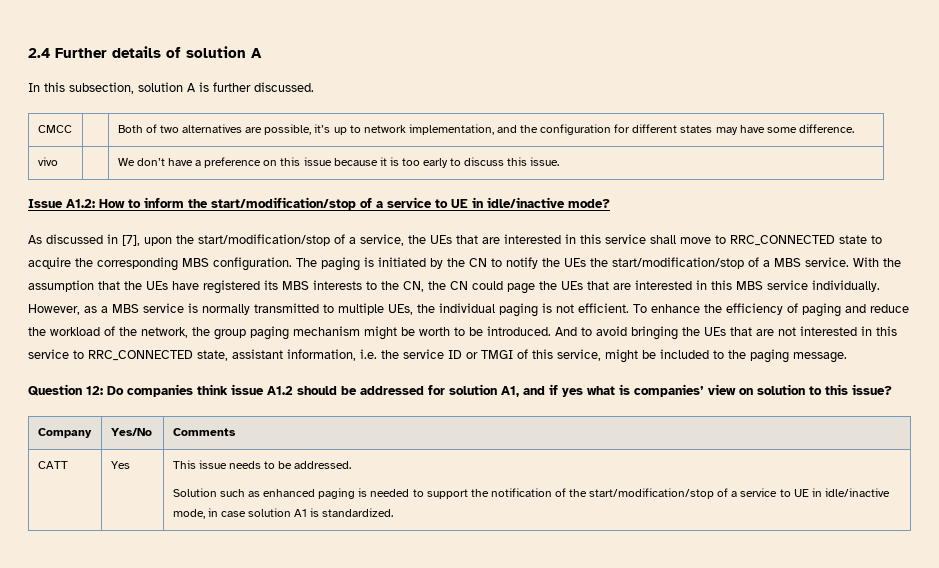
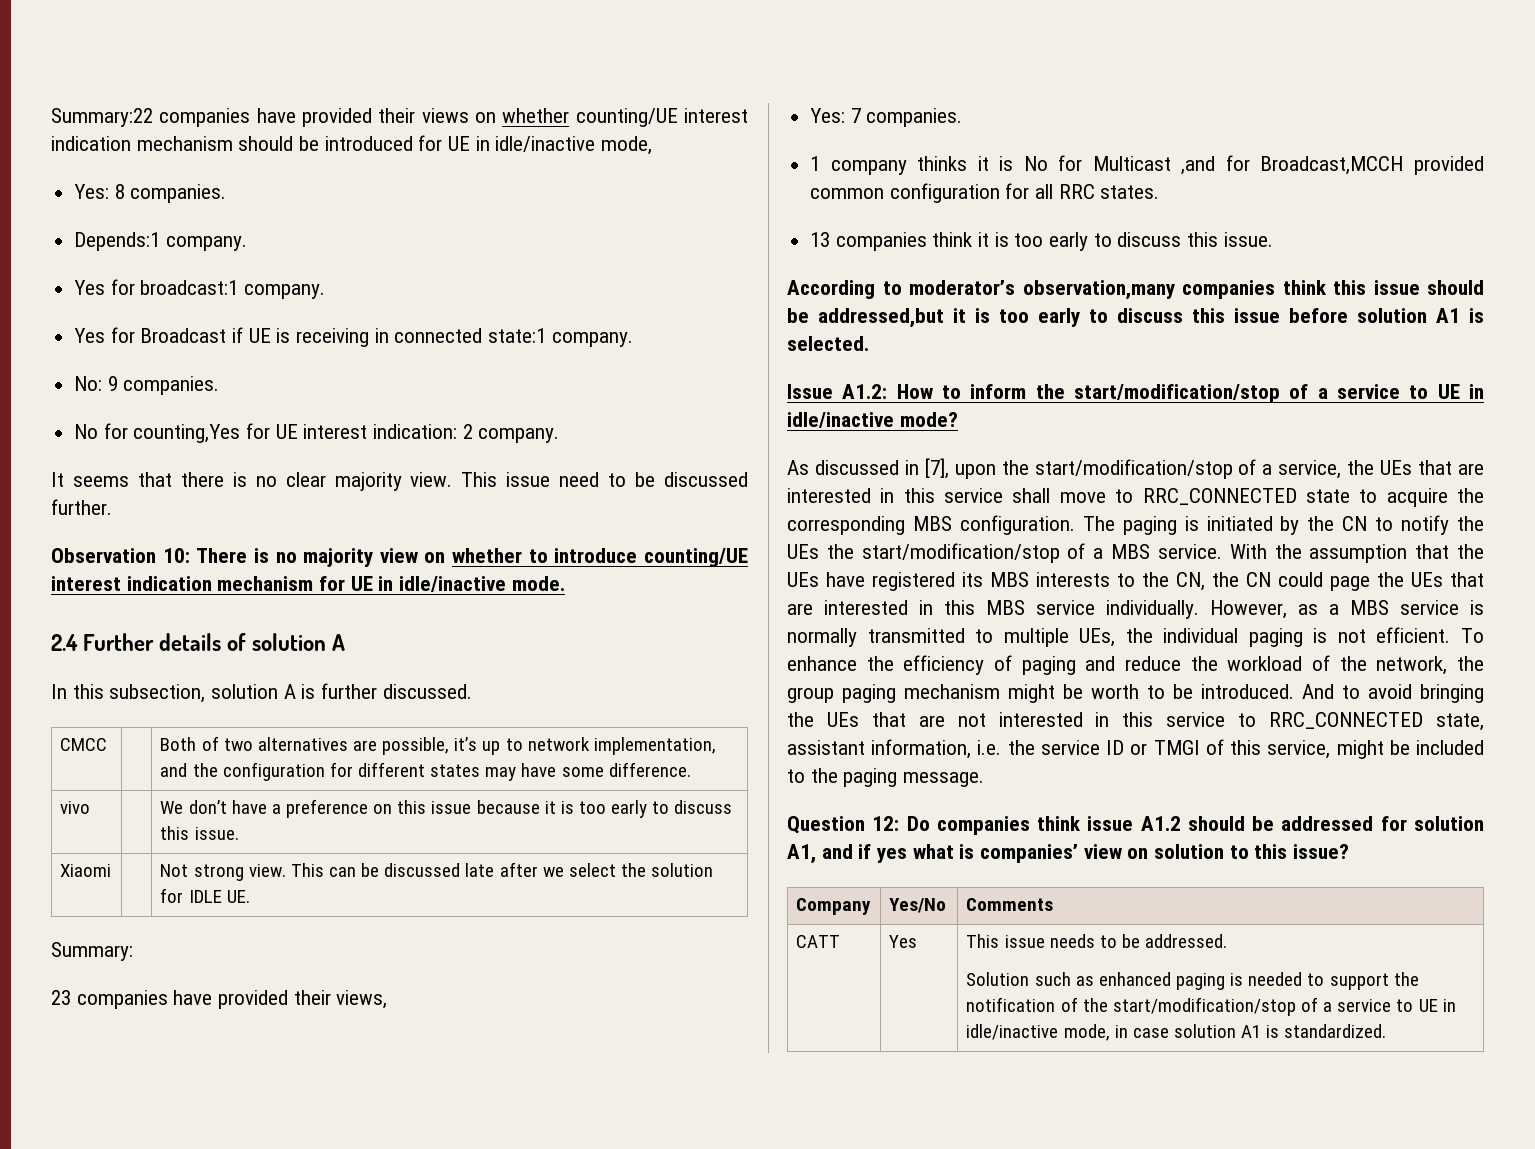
(28, 53) none -> [51,108,748,127] [51,135,653,155] [74,184,227,203] [74,232,247,251] [74,279,326,299] [74,327,633,347] [74,376,220,395] [74,423,560,443] [51,472,749,491] [51,499,112,515] [51,548,748,567] [51,576,565,592] Summary:22 companies have provided their views on whether counting/UE interest indication mechanism should be introduced for UE in idle/inactive mode, // Yes: 8 companies. // Depends:1 company. // Yes for broadcast:1 company. // Yes for Broadcast if UE is receiving in connected state:1 company. // No: 9 companies. // No for counting,Yes for UE interest indication: 2 company. // It seems that there is no clear majority view. This issue need to be discussed further. // Observation 10: There is no majority view on whether to introduce counting/UE interest indication mechanism for UE in idle/inactive mode. //
(560, 161) none -> [60,864,112,877] [160,862,714,881] [160,888,250,903] [51,942,133,961] [51,990,388,1009] [810,108,963,127] [810,155,1484,175] [810,183,1160,203] [810,232,1273,251] [787,280,1484,300] [787,308,1484,328] [787,336,869,351] // Xiaomi | | Not strong view. This can be discussed late after we select the solution for IDLE UE. // Summary: // 23 companies have provided their views, // Yes: 7 companies. // 1 company thinks it is No for Multicast ,and for Broadcast,MCCH provided common configuration for all RRC states. // 13 companies think it is too early to discuss this issue. // According to moderator’s observation,many companies think this issue should be addressed,but it is too early to discuss this issue before solution A1 is selected.

